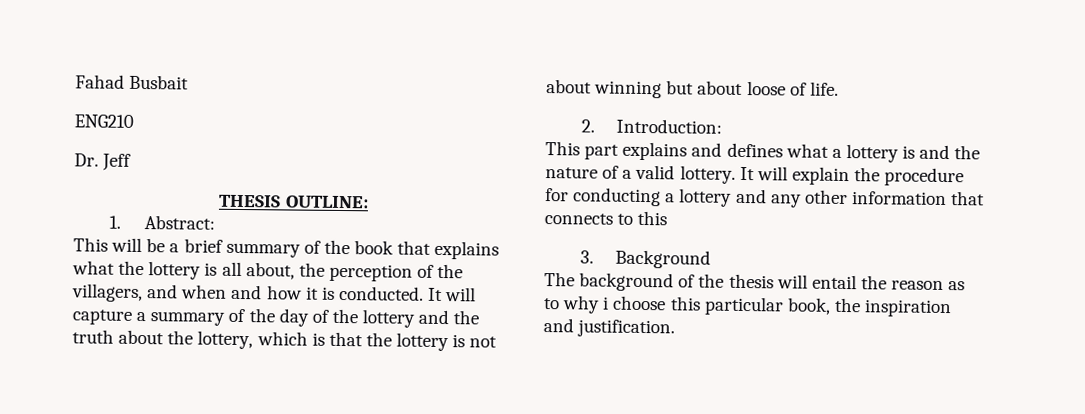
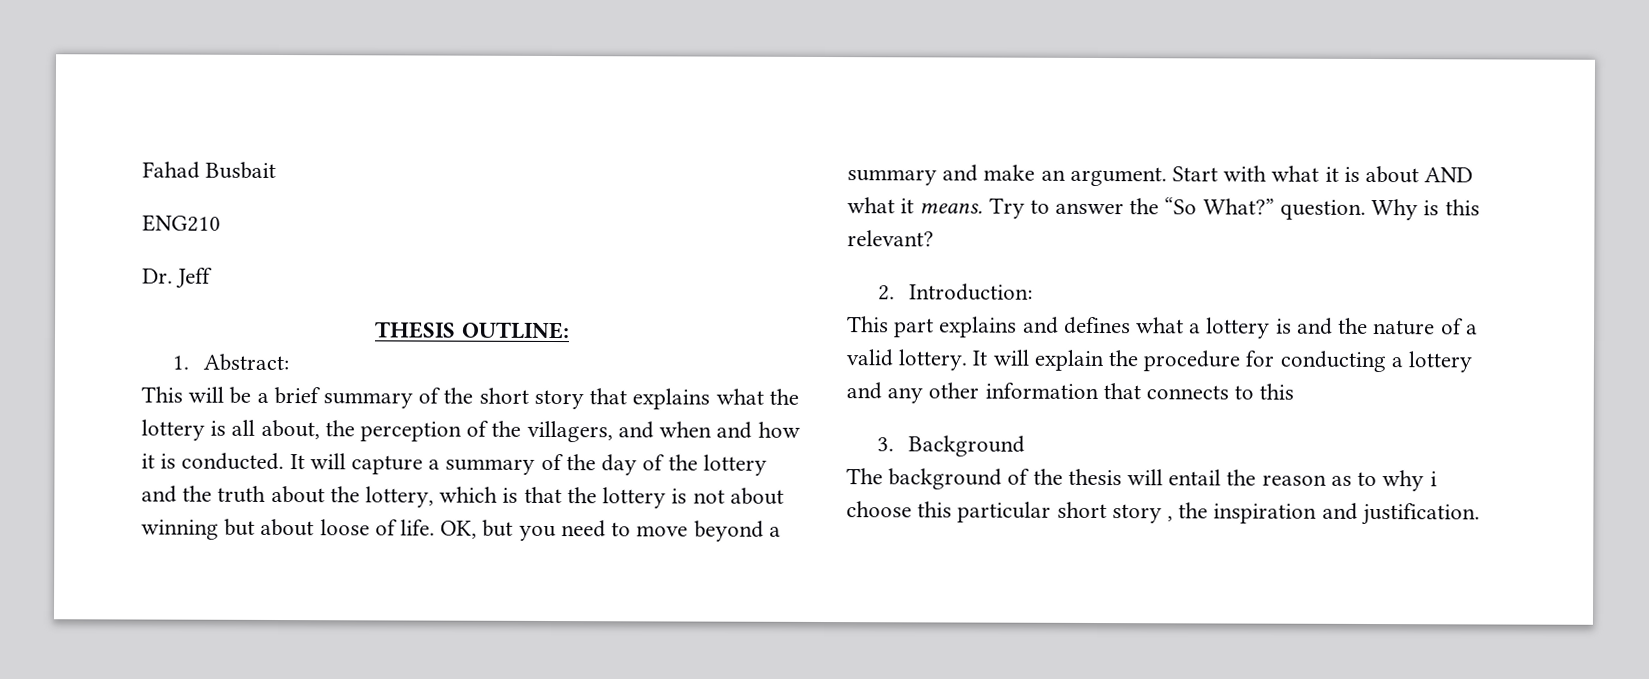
[354,240,395,255] book -> [478,387,584,410] short story
(839, 88) none -> [440,519,781,542] [847,164,1474,187] [847,197,1480,221] [847,230,934,247] OK, but you need to move beyond a summary and make an argument. Start with what it is about AND what it means. Try to answer the “So What?” question. Why is this relevant?
[786,297,831,315] book, -> [1056,501,1174,524] short story ,

